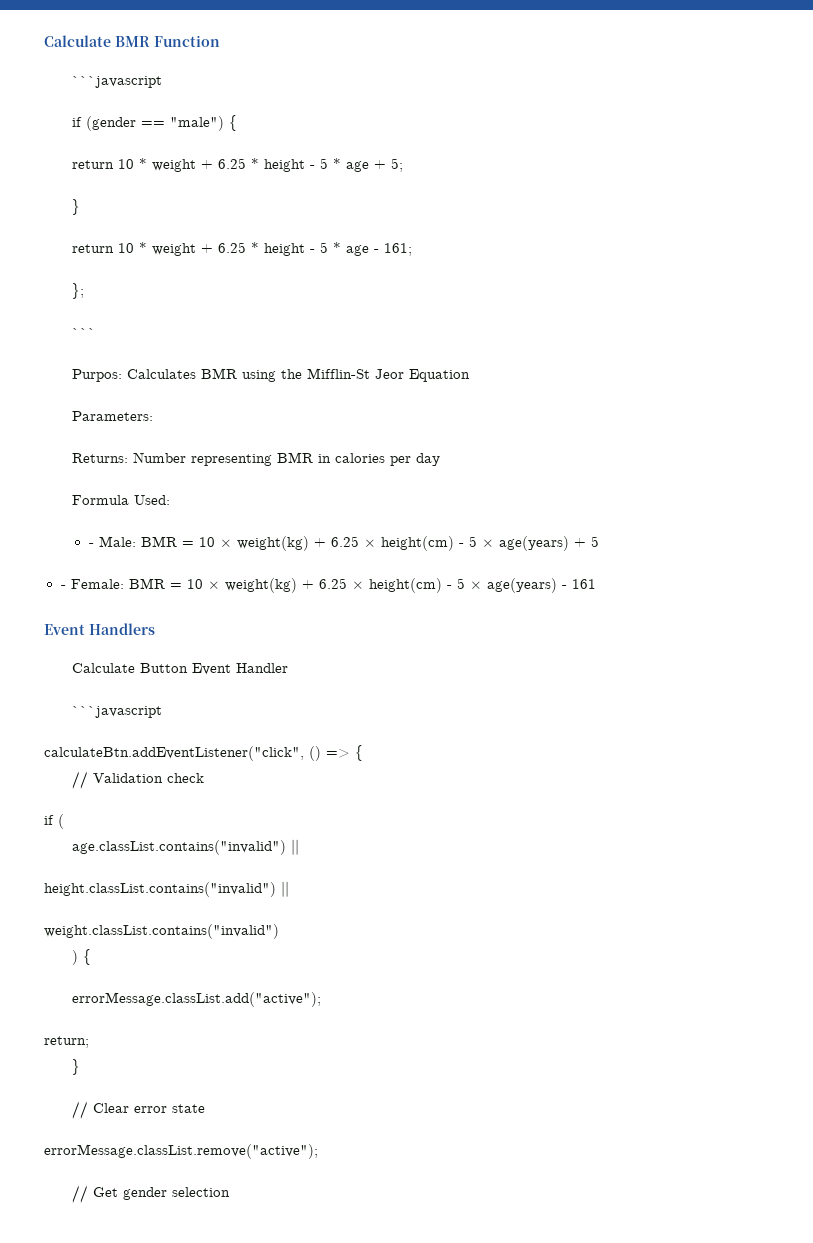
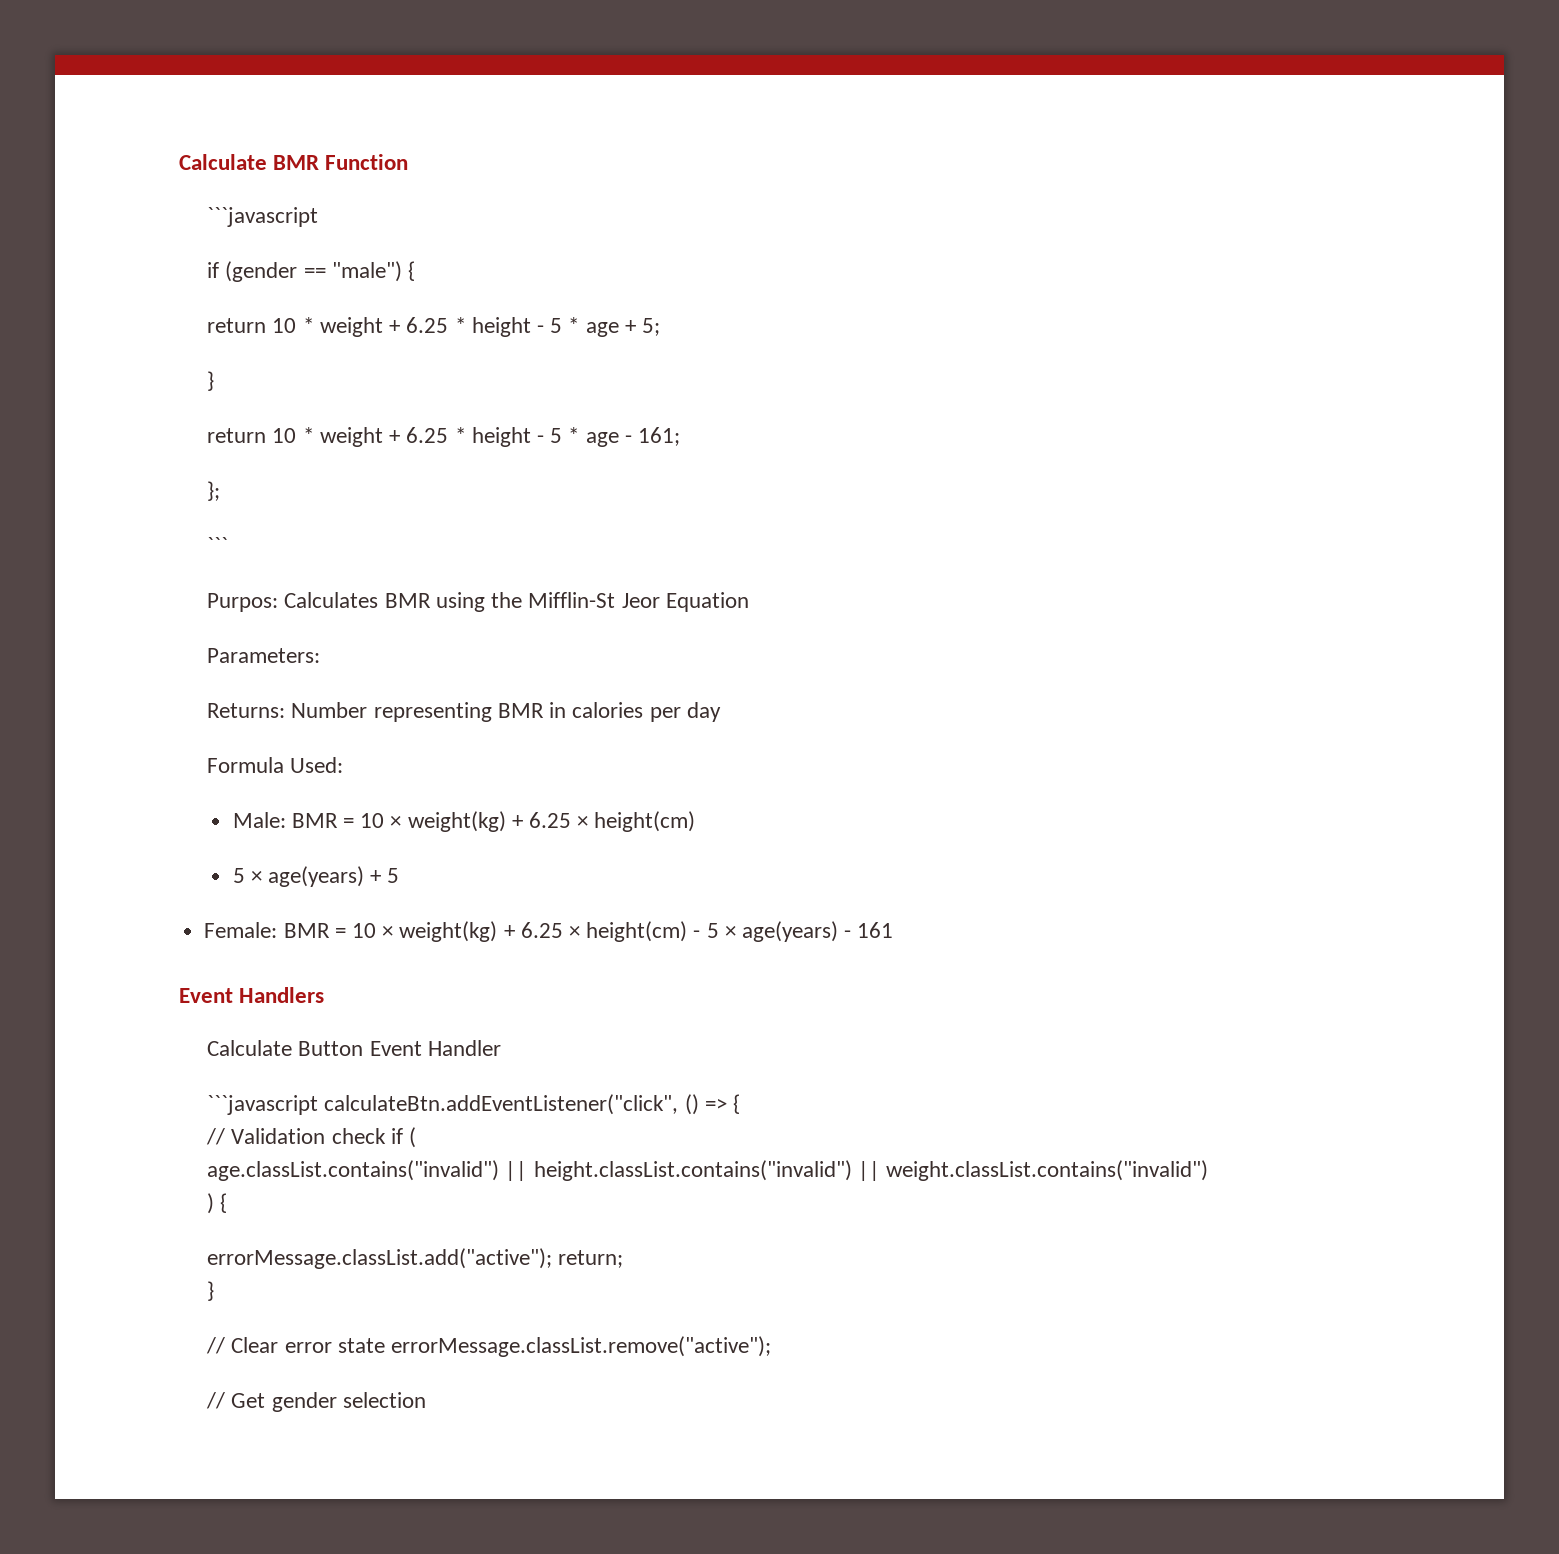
[88,543,94,547] - -> (344, 765) none
[458,543,464,547] - -> (696, 821) //
[60,585,66,589] - -> (400, 875) none
(163, 712) // -> (319, 1105) none
(205, 778) // -> (386, 1136) none
(300, 847) // -> (528, 1171) none
(289, 889) // -> (880, 1171) none
(322, 999) // -> (553, 1258) none
(206, 1108) // -> (385, 1345) none

